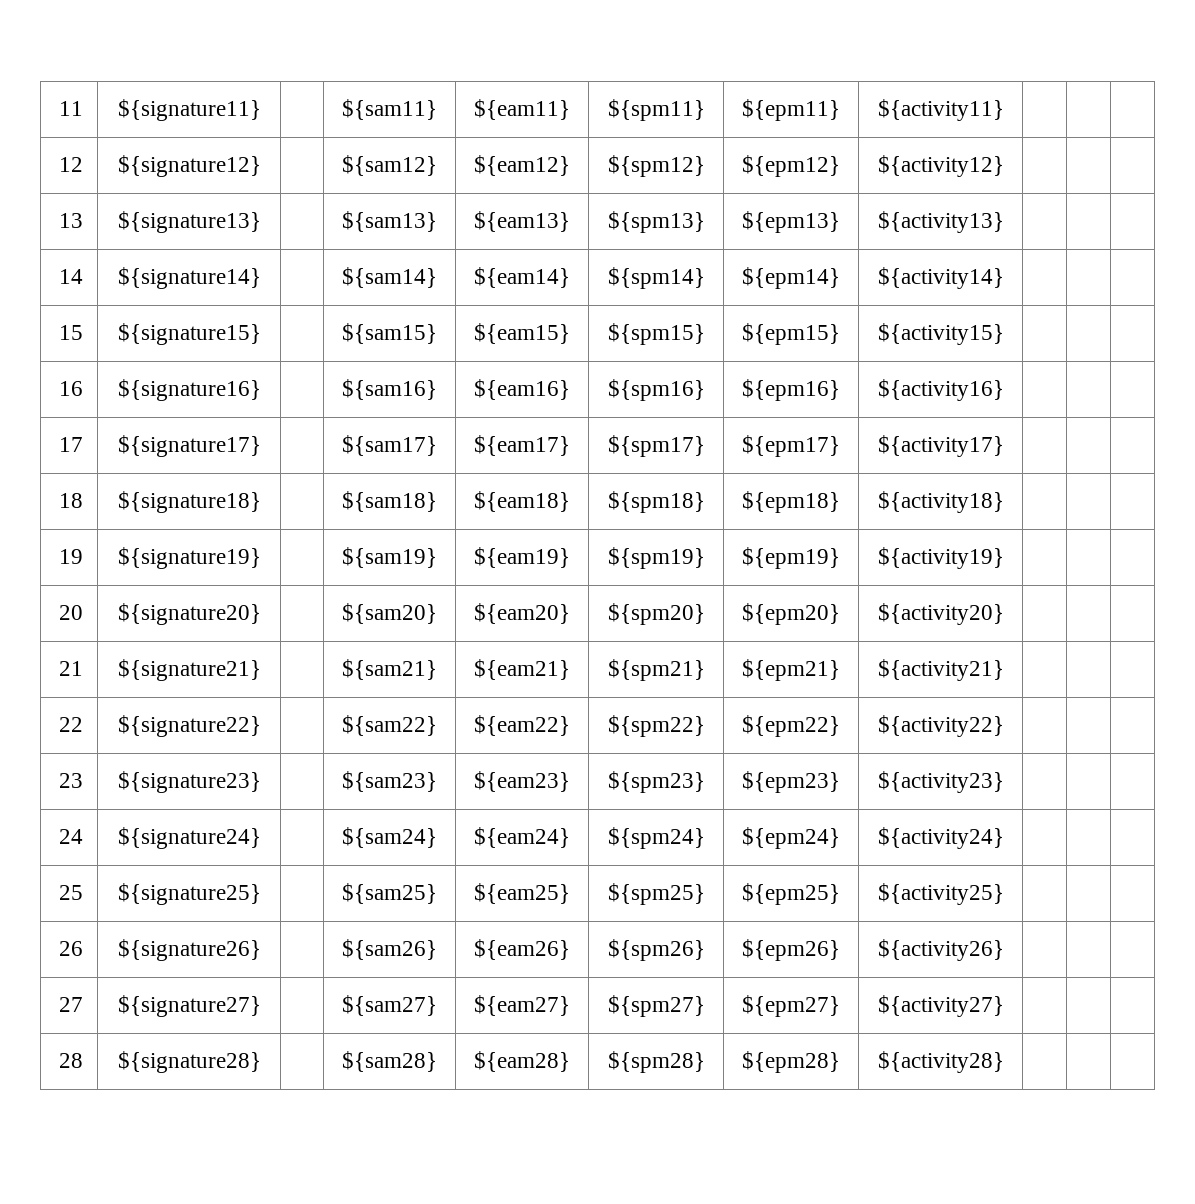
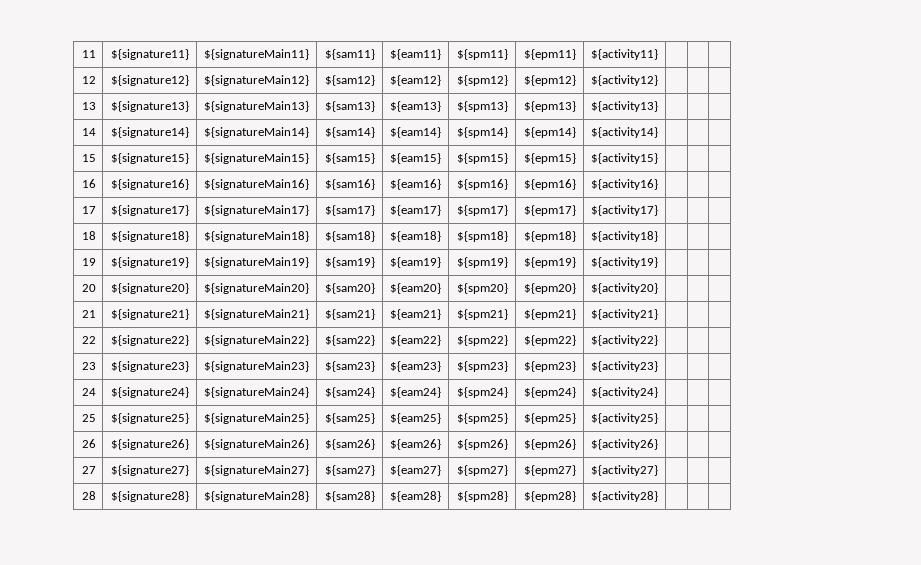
(261, 110) none -> [204,49,309,60] ${signatureMain11}
(261, 166) none -> [204,75,309,86] ${signatureMain12}
(261, 222) none -> [204,101,309,112] ${signatureMain13}
(261, 278) none -> [204,127,309,138] ${signatureMain14}
(261, 334) none -> [204,153,309,164] ${signatureMain15}
(261, 390) none -> [204,179,309,190] ${signatureMain16}
(261, 446) none -> [204,205,309,216] ${signatureMain17}
(261, 502) none -> [204,231,309,242] ${signatureMain18}
(261, 558) none -> [204,257,309,268] ${signatureMain19}
(261, 614) none -> [204,283,309,294] ${signatureMain20}
(261, 670) none -> [204,309,309,320] ${signatureMain21}
(261, 726) none -> [204,335,309,346] ${signatureMain22}
(261, 782) none -> [204,361,309,372] ${signatureMain23}
(261, 838) none -> [204,387,309,398] ${signatureMain24}
(261, 894) none -> [204,413,309,424] ${signatureMain25}
(261, 950) none -> [204,439,309,450] ${signatureMain26}
(261, 1006) none -> [204,465,309,476] ${signatureMain27}
(261, 1062) none -> [204,491,309,502] ${signatureMain28}

